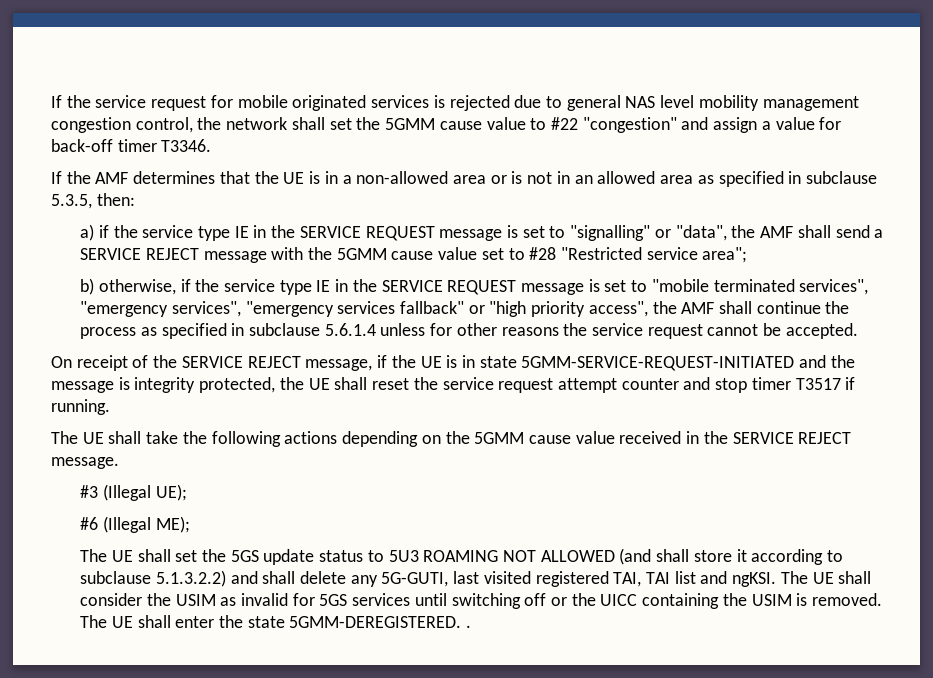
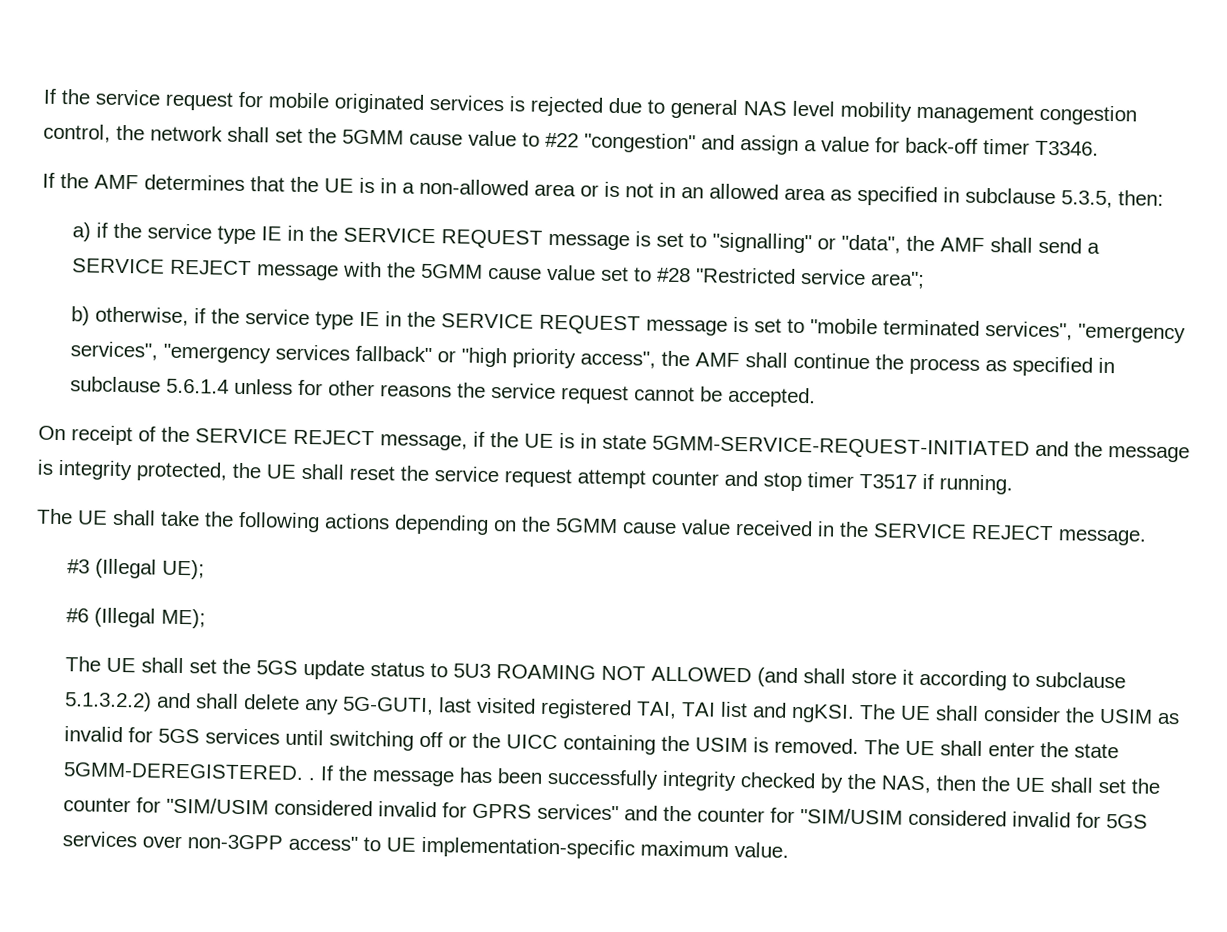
(472, 626) none -> [319,765,1160,794] [62,797,1148,829] [61,831,789,860] If the message has been successfully integrity checked by the NAS, then the UE shall set the counter for "SIM/USIM considered invalid for GPRS services" and the counter for "SIM/USIM considered invalid for 5GS services over non-3GPP access" to UE implementation-specific maximum value.

